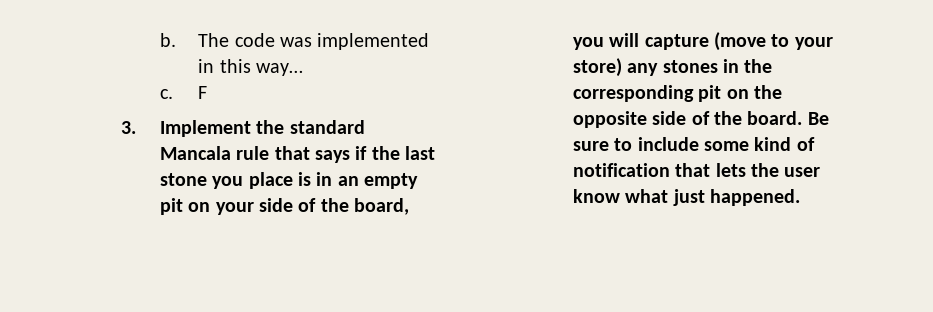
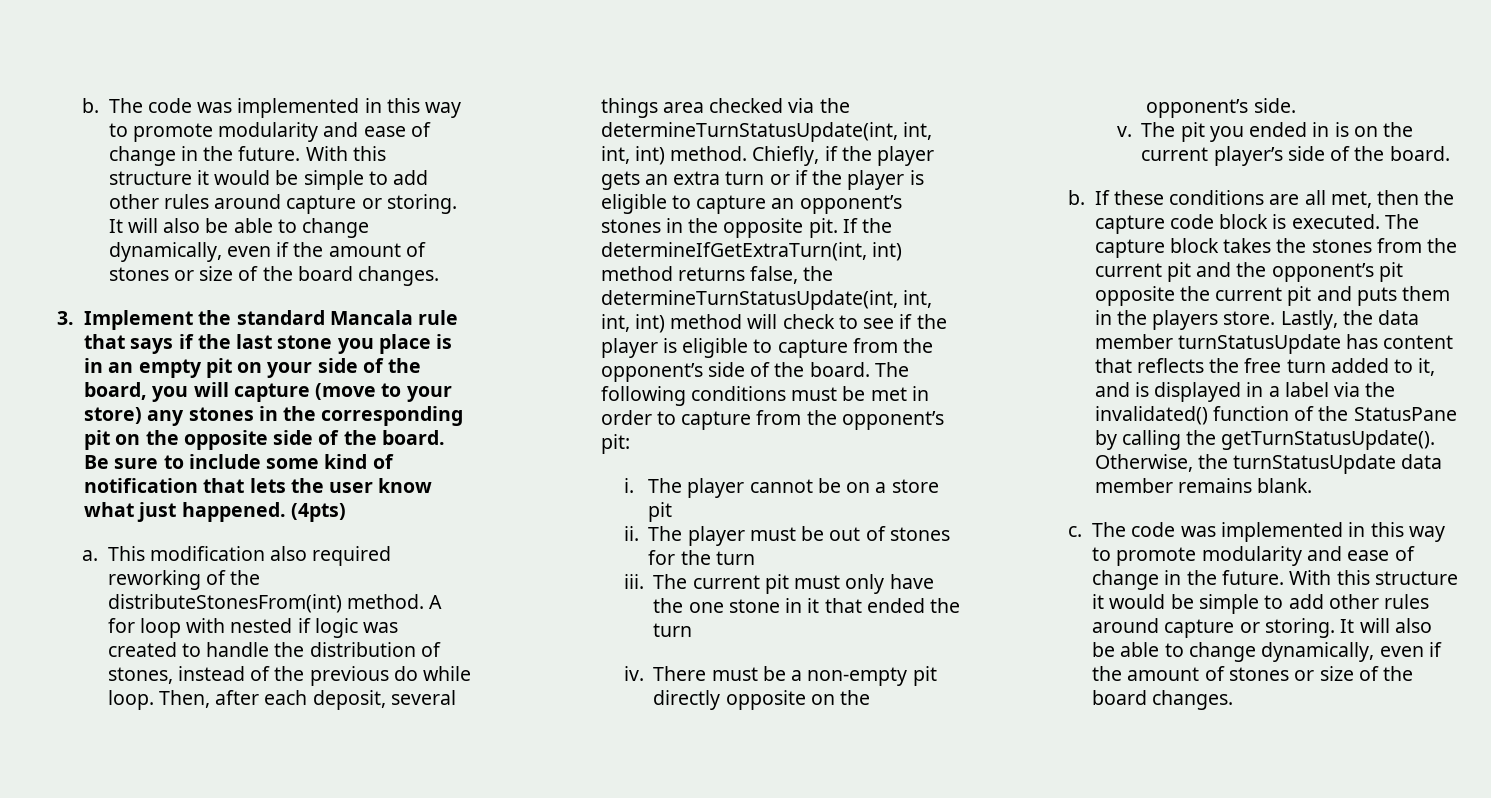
[256,63,304,76] [159,86,208,99] way… // c. F -> [425,102,462,118] [108,122,431,142] [108,146,386,166] [108,170,429,190] [108,194,457,214] [108,218,370,238] [108,242,426,262] [108,266,440,286] way to promote modularity and ease of change in the future. With this structure it would be simple to add other rules around capture or storing. It will also be able to change dynamically, even if the amount of stones or size of the board changes.
(801, 197) none -> [290,503,346,522] [81,546,392,566] [107,570,261,590] [107,594,443,613] [107,618,399,638] [107,642,441,657] [107,666,472,686] [107,690,456,710] [600,98,850,118] [600,122,932,142] [600,146,935,166] [600,170,924,190] [600,194,902,214] [600,218,893,238] [600,242,902,261] [600,266,834,284] [600,290,932,310] [600,314,947,333] [600,338,934,358] [600,362,909,382] [600,386,929,406] [600,410,944,430] [600,434,630,454] [623,478,939,498] [648,502,673,522] [623,526,950,546] [648,550,755,565] [623,574,934,594] [653,598,961,613] [653,623,693,637] [623,666,937,686] [653,690,871,710] [1146,98,1296,118] [1116,122,1414,142] [1141,146,1450,166] [1067,190,1455,208] [1094,214,1419,234] [1094,238,1458,258] [1094,262,1403,282] [1094,286,1451,306] [1094,310,1420,330] [1094,334,1454,354] [1094,358,1436,376] [1094,382,1396,402] [1094,406,1457,425] [1094,430,1436,450] [1094,454,1443,474] [1094,478,1313,493] [1067,522,1445,542] [1092,546,1415,566] [1092,570,1458,590] [1092,594,1430,614] [1092,618,1432,638] [1092,642,1442,662] [1092,666,1414,681] [1092,690,1234,710] (4pts) // a. This modification also required reworking of the distributeStonesFrom(int) method. A for loop with nested if logic was created to handle the distribution of stones, instead of the previous do while loop. Then, after each deposit, several things area checked via the determineTurnStatusUpdate(int, int, int, int) method. Chiefly, if the player gets an extra turn or if the player is eligible to capture an opponent’s stones in the opposite pit. If the determineIfGetExtraTurn(int, int) method returns false, the determineTurnStatusUpdate(int, int, int, int) method will check to see if the player is eligible to capture from the opponent’s side of the board. The following conditions must be met in order to capture from the opponent’s pit: // i. The player cannot be on a store pit // ii. The player must be out of stones for the turn // iii. The current pit must only have the one stone in it that ended the turn // iv. There must be a non-empty pit directly opposite on the opponent’s side. // v. The pit you ended in is on the current player’s side of the board. // b. If these conditions are all met, then the capture code block is executed. The capture block takes the stones from the current pit and the opponent’s pit opposite the current pit and puts them in the players store. Lastly, the data member turnStatusUpdate has content that reflects the free turn added to it, and is displayed in a label via the invalidated() function of the StatusPane by calling the getTurnStatusUpdate(). Otherwise, the turnStatusUpdate data member remains blank. // c. The code was implemented in this way to promote modularity and ease of change in the future. With this structure it would be simple to add other rules around capture or storing. It will also be able to change dynamically, even if the amount of stones or size of the board changes.

